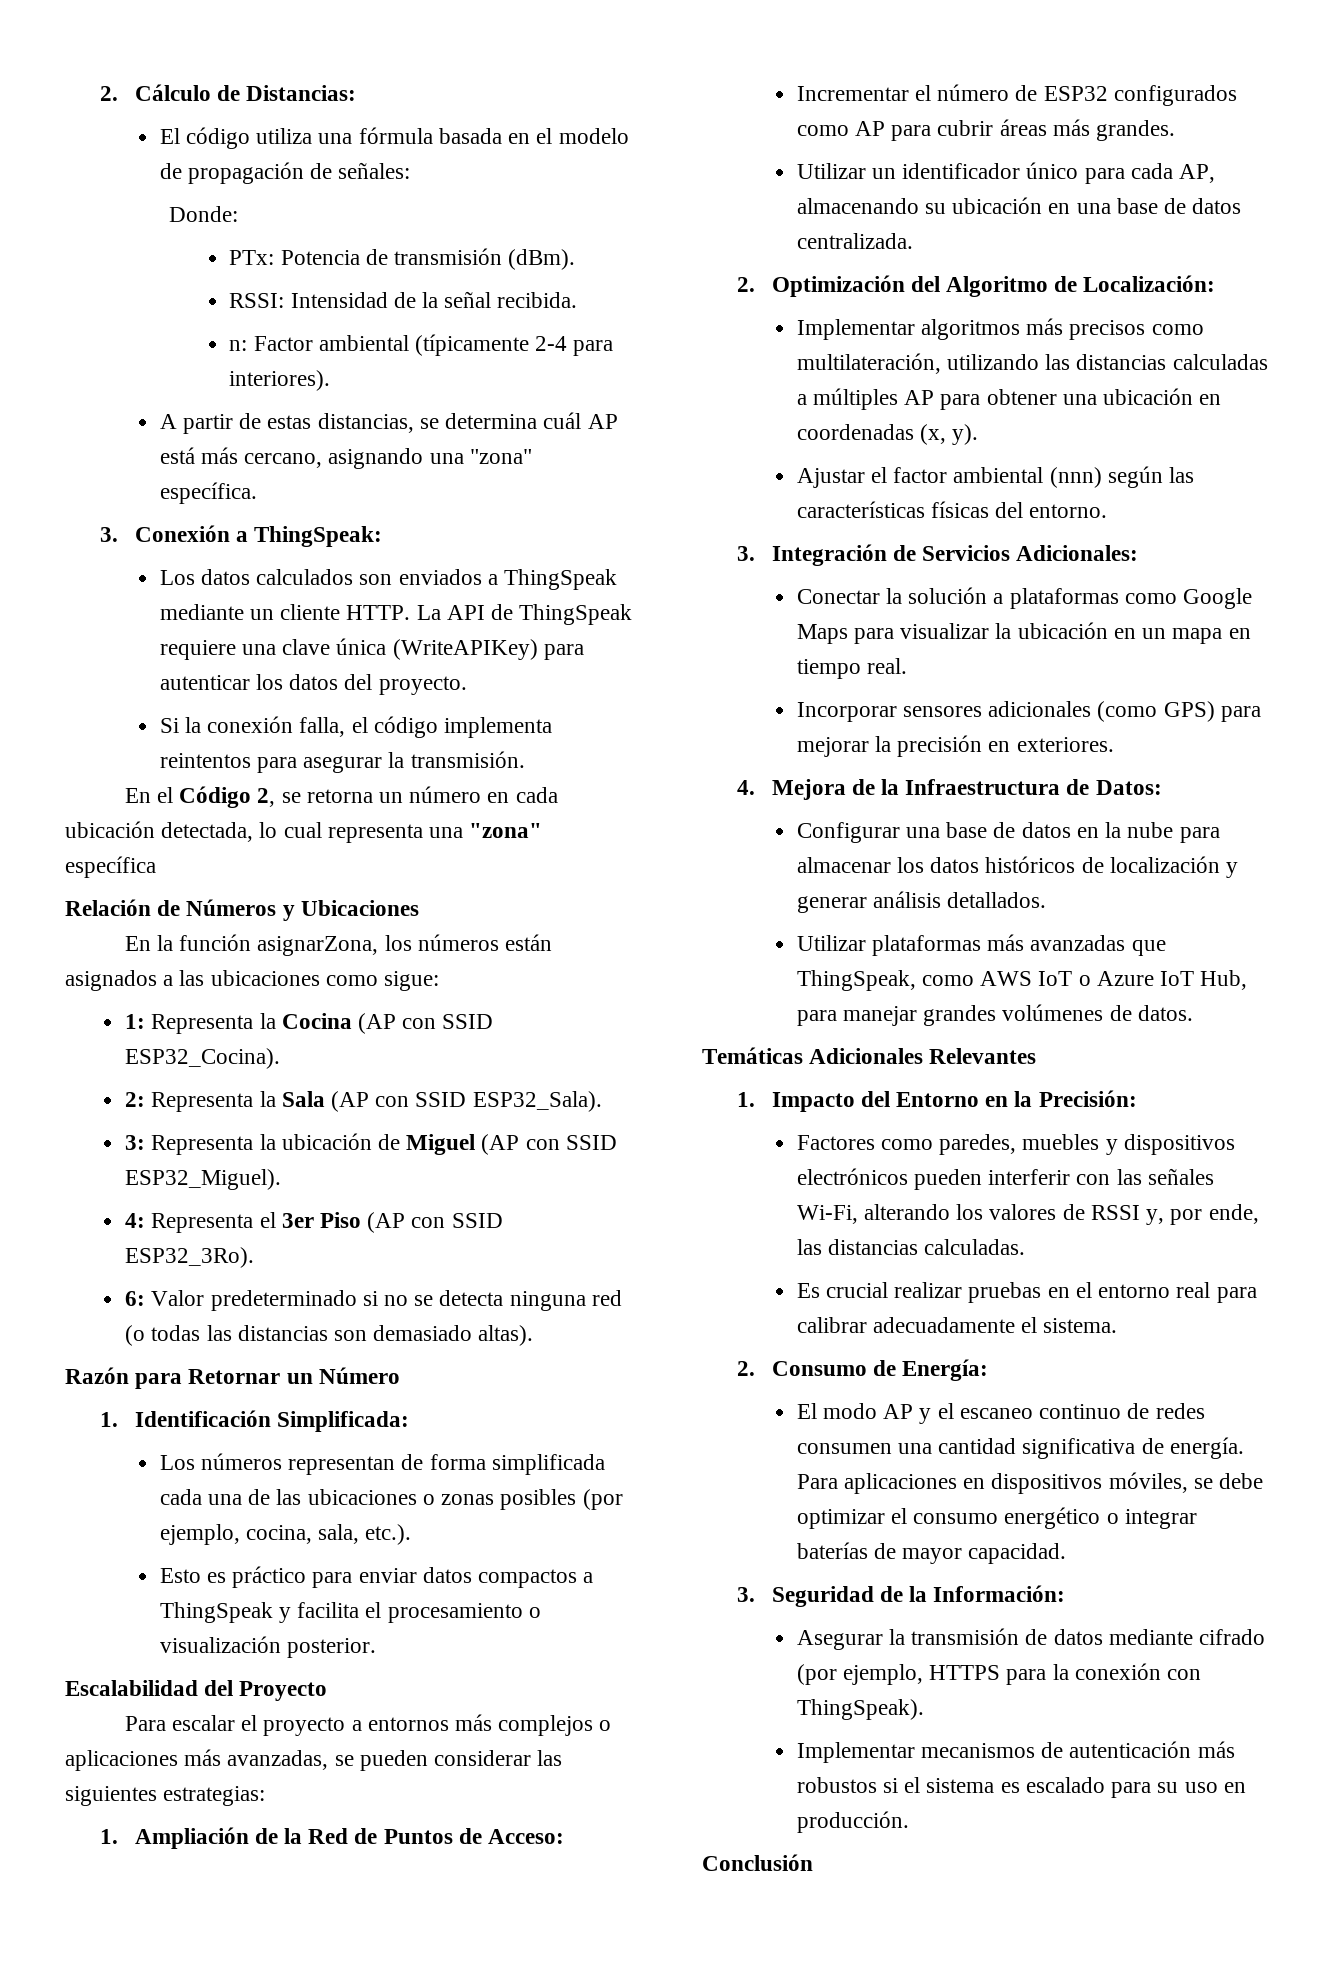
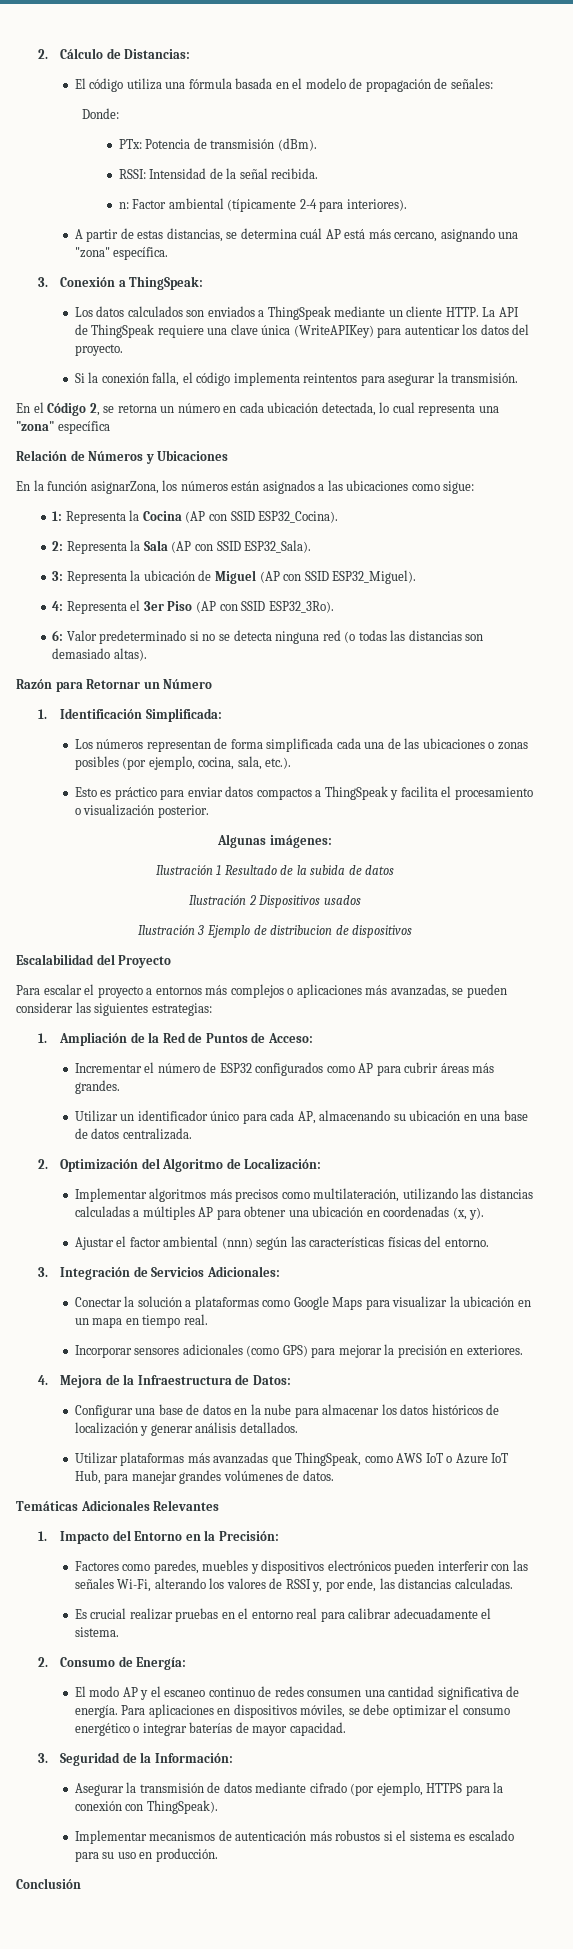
(377, 1648) none -> [217,834,332,848] [155,865,395,875] [189,895,361,908] [137,925,413,938] // Algunas imágenes: // Ilustración 1 Resultado de la subida de datos // Ilustración 2 Dispositivos usados // Ilustración 3 Ejemplo de distribucion de dispositivos

